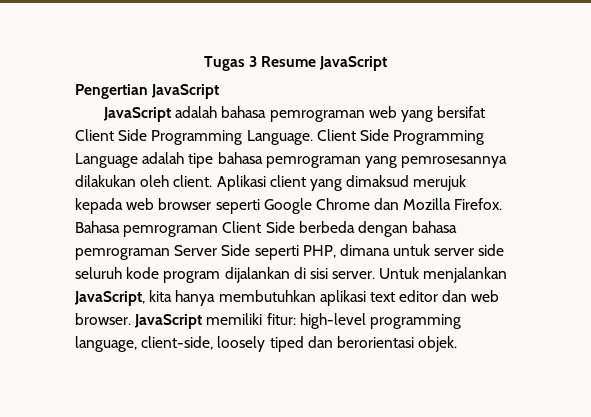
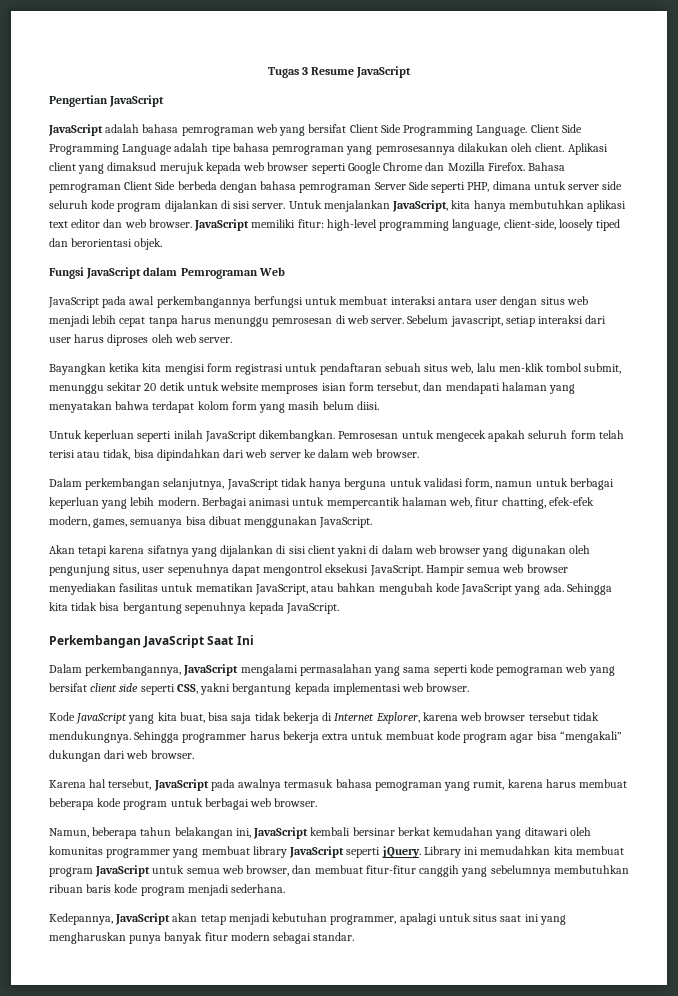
(458, 344) none -> [49,267,285,279] [48,296,588,308] [49,315,607,327] [49,334,233,346] [49,363,622,375] [49,382,576,394] [49,401,379,413] [49,430,624,442] [49,449,419,461] [49,478,614,490] [49,497,594,509] [49,516,373,528] [49,545,590,557] [49,564,568,576] [49,583,612,595] [49,602,340,614] [49,635,254,648] [49,664,615,676] [49,683,470,695] [49,712,599,724] [49,731,622,743] [49,750,194,762] [49,779,628,791] [49,798,318,810] [49,827,591,839] [49,846,624,858] [49,865,629,877] [49,884,286,896] [49,913,566,925] [49,932,355,944] // Fungsi JavaScript dalam Pemrograman Web // JavaScript pada awal perkembangannya berfungsi untuk membuat interaksi antara user dengan situs web menjadi lebih cepat tanpa harus menunggu pemrosesan di web server. Sebelum javascript, setiap interaksi dari user harus diproses oleh web server. // Bayangkan ketika kita mengisi form registrasi untuk pendaftaran sebuah situs web, lalu men-klik tombol submit, menunggu sekitar 20 detik untuk website memproses isian form tersebut, dan mendapati halaman yang menyatakan bahwa terdapat kolom form yang masih belum diisi. // Untuk keperluan seperti inilah JavaScript dikembangkan. Pemrosesan untuk mengecek apakah seluruh form telah terisi atau tidak, bisa dipindahkan dari web server ke dalam web browser. // Dalam perkembangan selanjutnya, JavaScript tidak hanya berguna untuk validasi form, namun untuk berbagai keperluan yang lebih modern. Berbagai animasi untuk mempercantik halaman web, fitur chatting, efek-efek modern, games, semuanya bisa dibuat menggunakan JavaScript. // Akan tetapi karena sifatnya yang dijalankan di sisi client yakni di dalam web browser yang digunakan oleh pengunjung situs, user sepenuhnya dapat mengontrol eksekusi JavaScript. Hampir semua web browser menyediakan fasilitas untuk mematikan JavaScript, atau bahkan mengubah kode JavaScript yang ada. Sehingga kita tidak bisa bergantung sepenuhnya kepada JavaScript. // Perkembangan JavaScript Saat Ini // Dalam perkembangannya, JavaScript mengalami permasalahan yang sama seperti kode pemograman web yang bersifat client side seperti CSS, yakni bergantung kepada implementasi web browser. // Kode JavaScript yang kita buat, bisa saja tidak bekerja di Internet Explorer, karena web browser tersebut tidak mendukungnya. Sehingga programmer harus bekerja extra untuk membuat kode program agar bisa “mengakali” dukungan dari web browser. // Karena hal tersebut, JavaScript pada awalnya termasuk bahasa pemograman yang rumit, karena harus membuat beberapa kode program untuk berbagai web browser. // Namun, beberapa tahun belakangan ini, JavaScript kembali bersinar berkat kemudahan yang ditawari oleh komunitas programmer yang membuat library JavaScript seperti jQuery. Library ini memudahkan kita membuat program JavaScript untuk semua web browser, dan membuat fitur-fitur canggih yang sebelumnya membutuhkan ribuan baris kode program menjadi sederhana. // Kedepannya, JavaScript akan tetap menjadi kebutuhan programmer, apalagi untuk situs saat ini yang mengharuskan punya banyak fitur modern sebagai standar.

